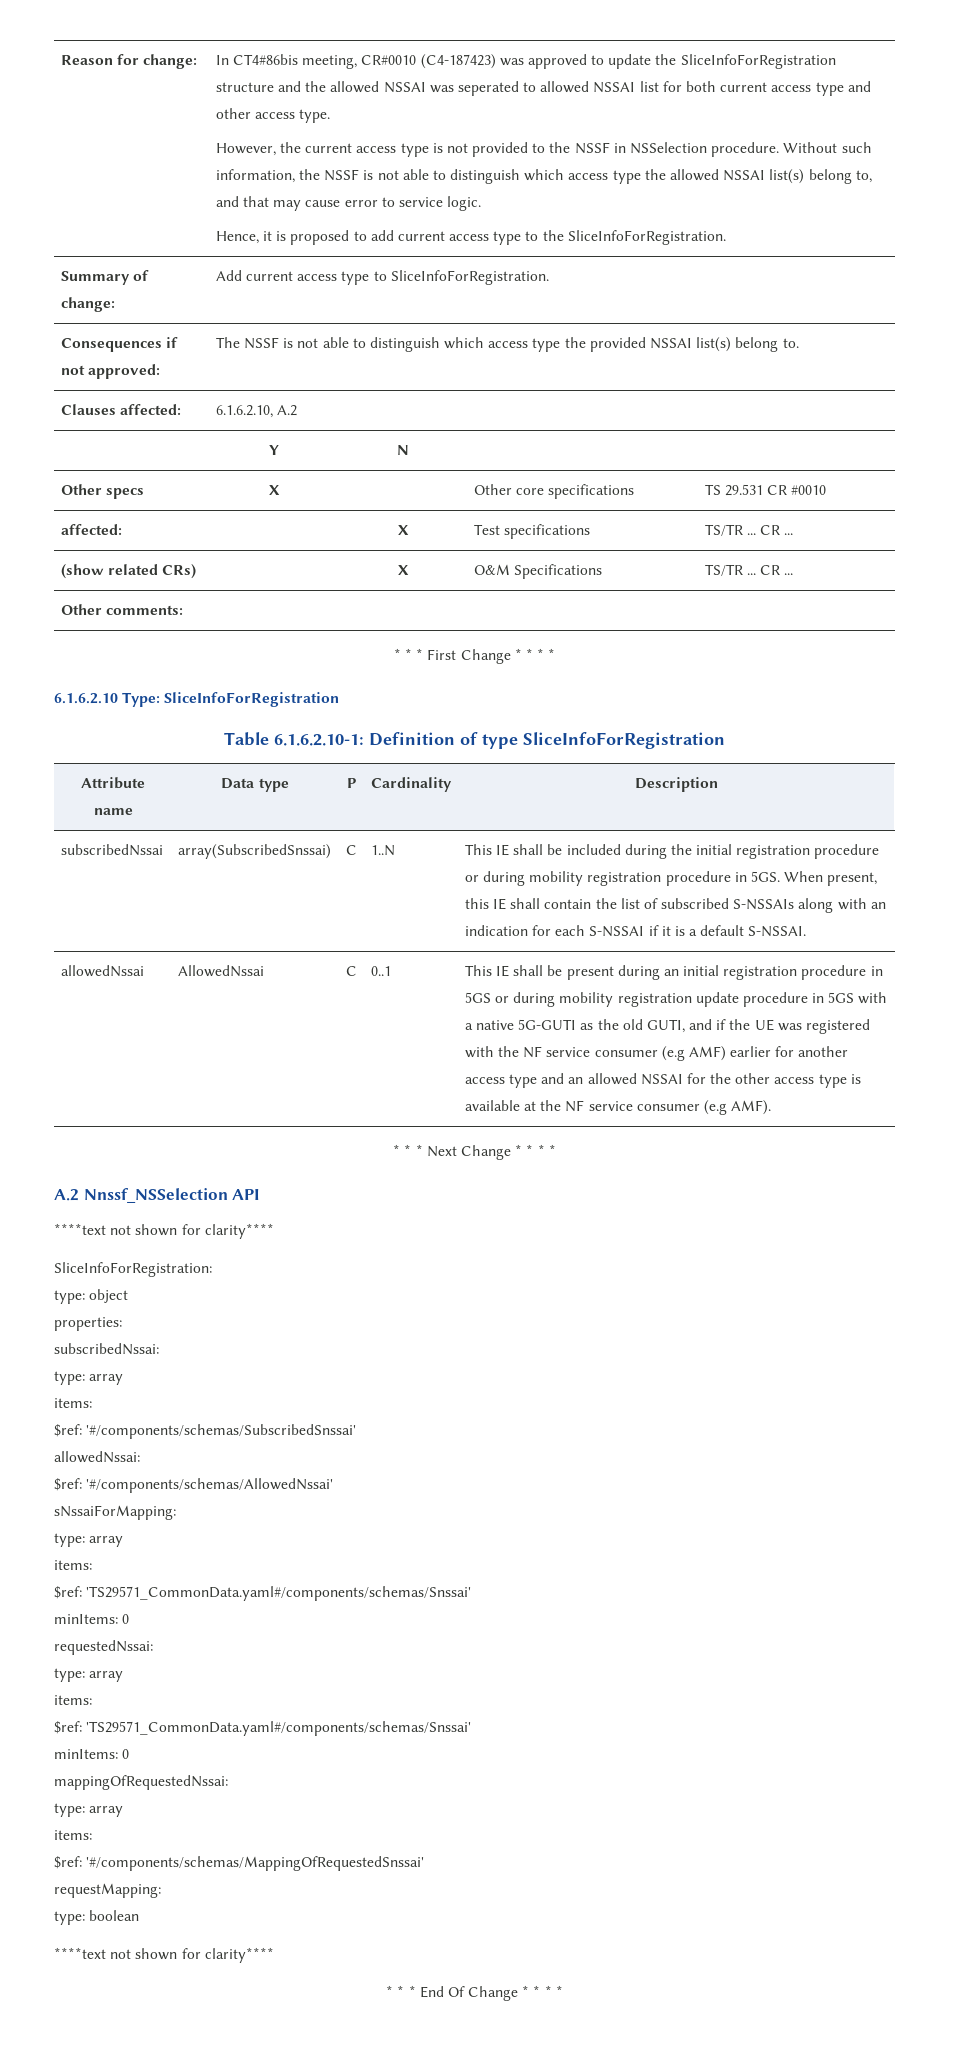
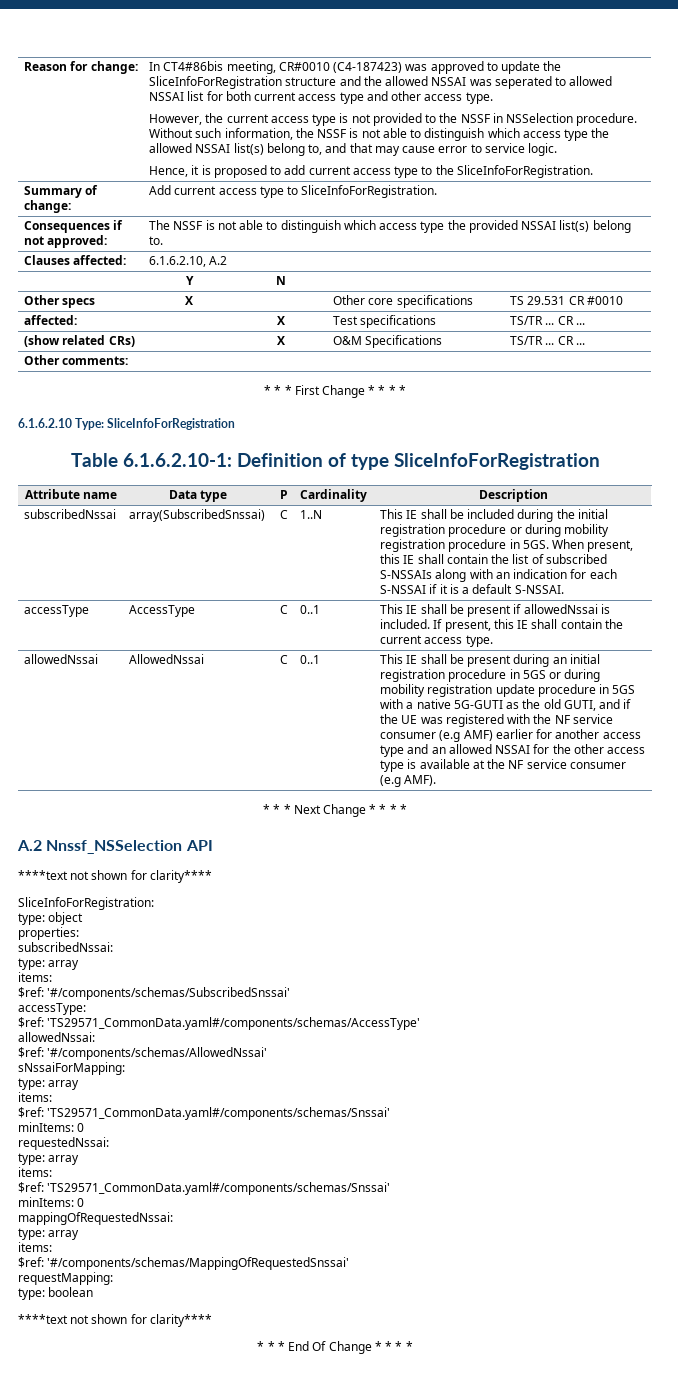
(807, 931) none -> [24,605,90,617] [129,605,196,617] [279,605,288,614] [300,605,321,614] [380,604,610,617] [380,619,623,632] [380,635,493,647] // accessType | AccessType | C | 0..1 | This IE shall be present if allowedNssai is included. If present, this IE shall contain the current access type.
(357, 1431) none -> [18,1003,86,1015] [18,1017,421,1030] // accessType: // $ref: 'TS29571_CommonData.yaml#/components/schemas/AccessType'

